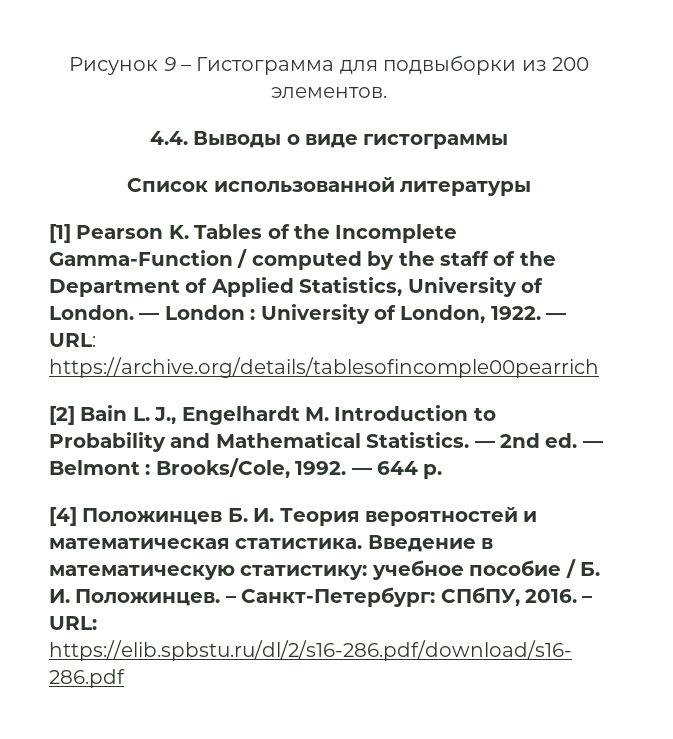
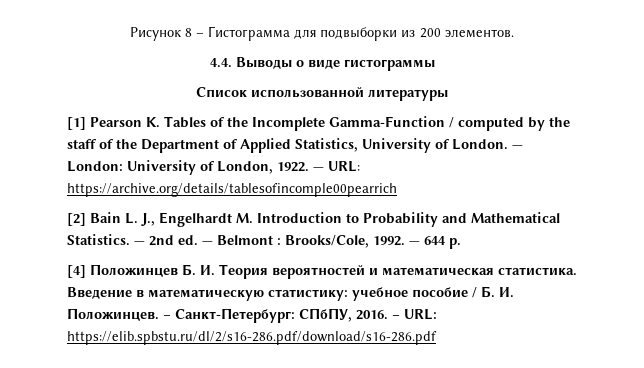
[163,57,176,71] 9 -> [185,28,192,37] 8
[164,305,256,320] London : -> [67,161,123,172] London:

